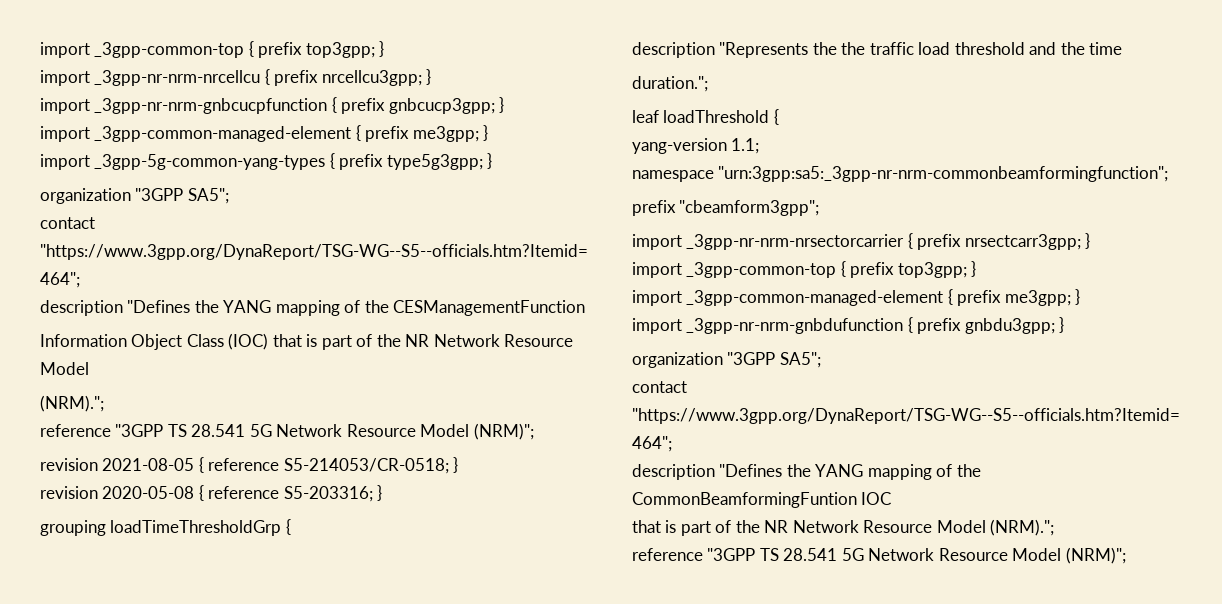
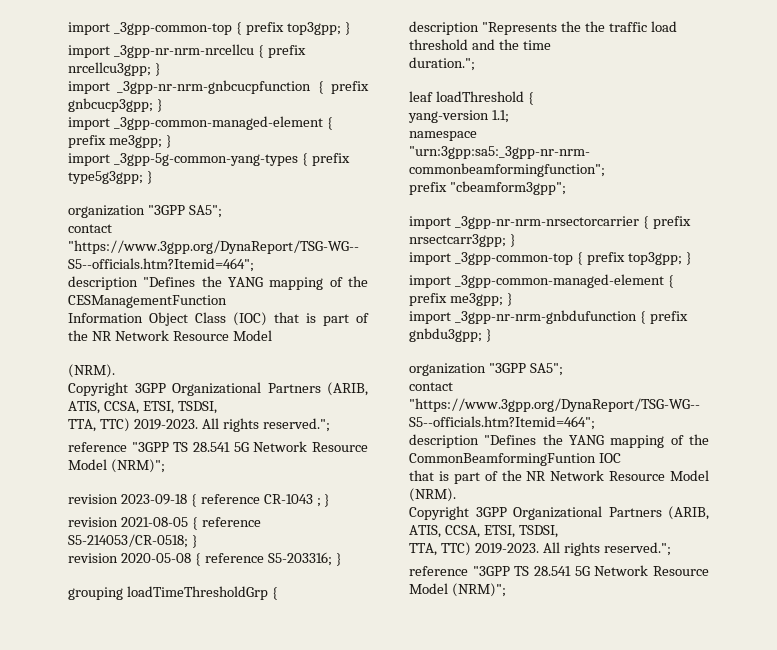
[40,395,104,412] [40,423,534,440] (NRM)."; // reference "3GPP TS 28.541 5G Network Resource Model (NRM)"; -> [68,364,115,378] [68,382,368,396] [68,401,217,414] [68,418,330,432] [68,441,368,452] [68,459,165,473] [68,494,331,507] (NRM). // Copyright 3GPP Organizational Partners (ARIB, ATIS, CCSA, ETSI, TSDSI, // TTA, TTC) 2019-2023. All rights reserved."; // reference "3GPP TS 28.541 5G Network Resource Model (NRM)"; // revision 2023-09-18 { reference CR-1043 ; }
[990,519,1055,536] (NRM)."; -> [409,488,456,502] [409,506,709,520] [409,525,558,538] [409,542,671,556] (NRM). // Copyright 3GPP Organizational Partners (ARIB, ATIS, CCSA, ETSI, TSDSI, // TTA, TTC) 2019-2023. All rights reserved.";

